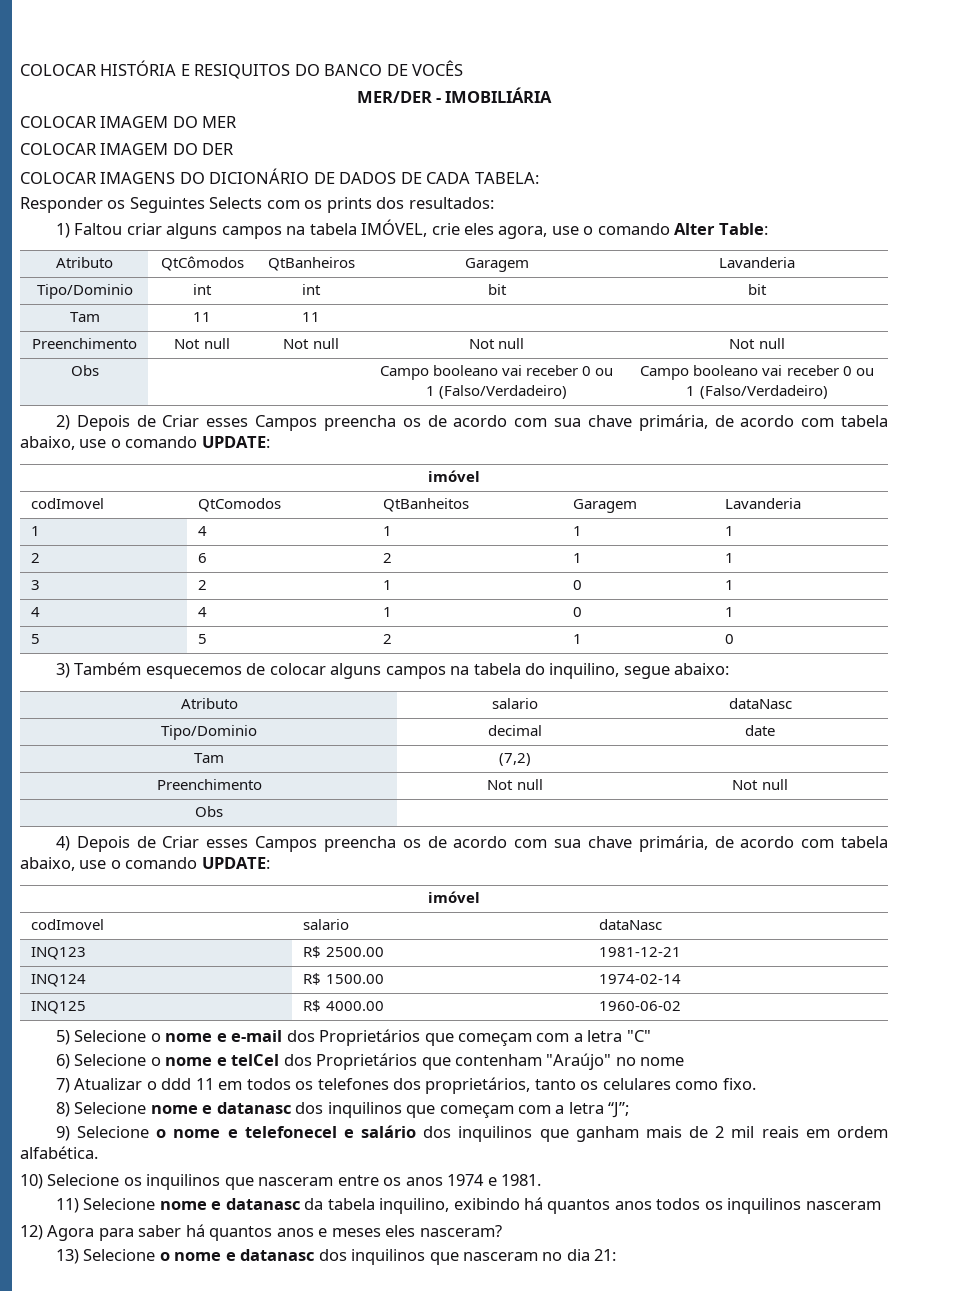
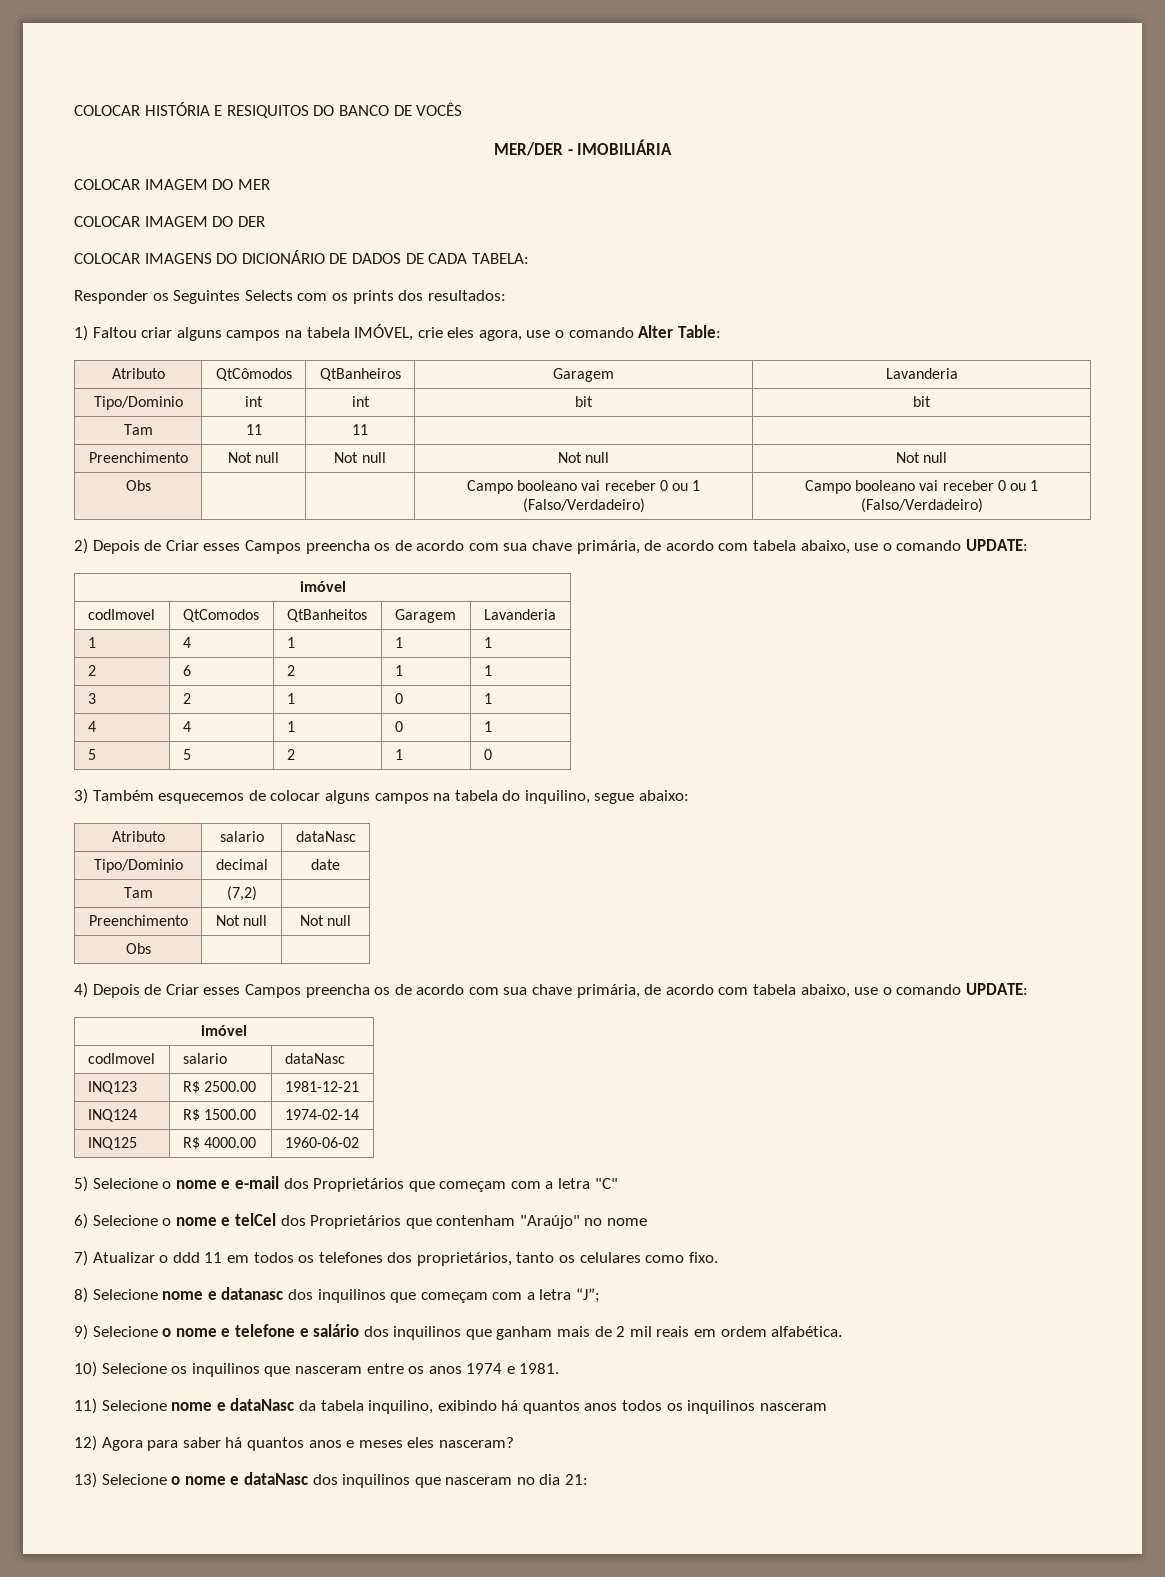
[244,1126,337,1138] telefonecel -> [234,1324,295,1337] telefone
[225,1198,300,1210] datanasc -> [230,1398,295,1411] dataNasc
[240,1249,315,1261] datanasc -> [243,1472,308,1485] dataNasc

